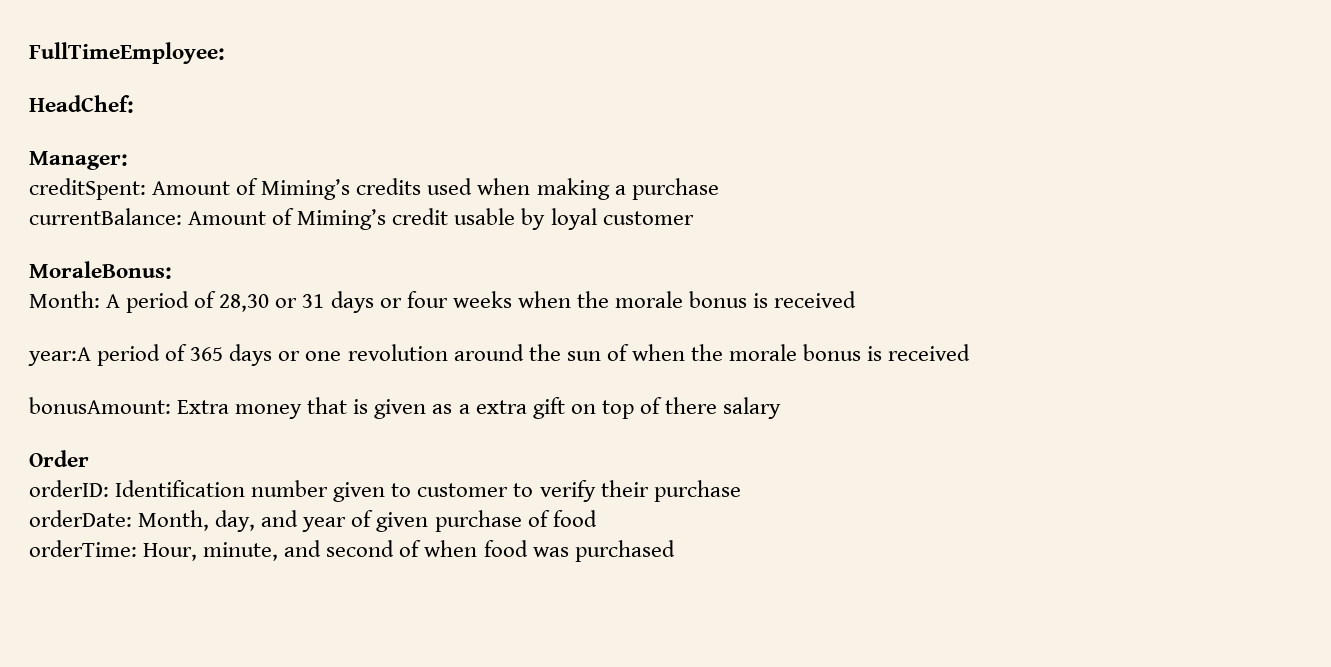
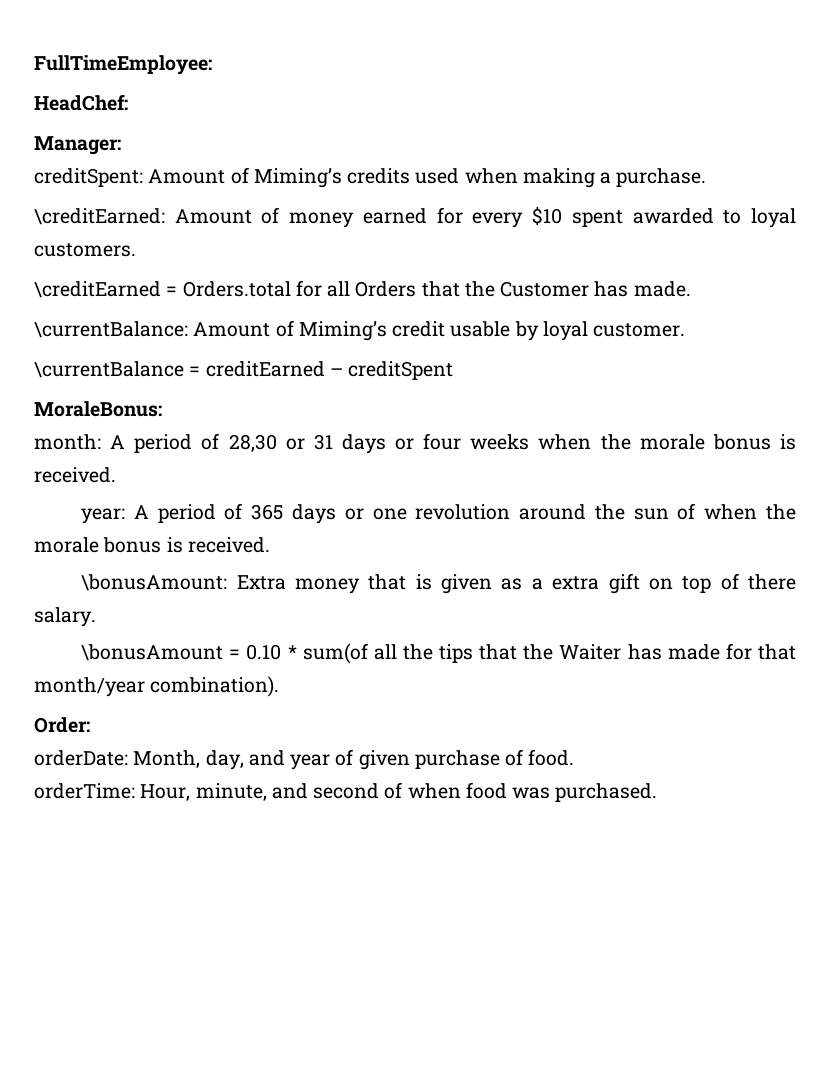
[631,178,719,200] [29,208,182,225] purchase // currentBalance: -> [616,168,707,187] [34,206,797,228] [34,243,136,257] [34,280,691,298] [34,321,188,338] purchase. // \creditEarned: Amount of money earned for every $10 spent awarded to loyal customers. // \creditEarned = Orders.total for all Orders that the Customer has made. // \currentBalance:
[602,211,694,225] customer -> [593,323,686,337] [34,361,454,380] customer. // \currentBalance = creditEarned – creditSpent
[29,291,100,308] Month: -> [34,434,101,450] month:
[774,291,857,308] [28,347,91,366] received // year:A -> [34,467,116,483] [81,505,149,524] received. // year: A
[888,344,971,361] [29,397,171,414] received // bonusAmount: -> [187,537,270,553] [81,574,228,591] received. // \bonusAmount:
[723,397,782,419] [29,450,89,467] [29,480,741,502] salary // Order // orderID: Identification number given to customer to verify their purchase -> [34,607,96,627] [81,643,796,664] [34,676,280,697] [34,717,90,733] salary. // \bonusAmount = 0.10 * sum(of all the tips that the Waiter has made for that month/year combination). // Order:
[552,510,597,527] food -> [528,749,575,766] food.
[574,540,675,562] purchased -> [555,783,658,802] purchased.

